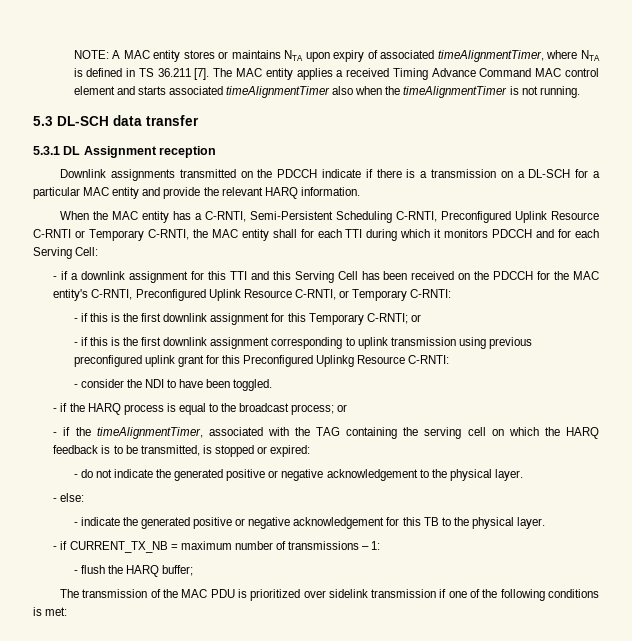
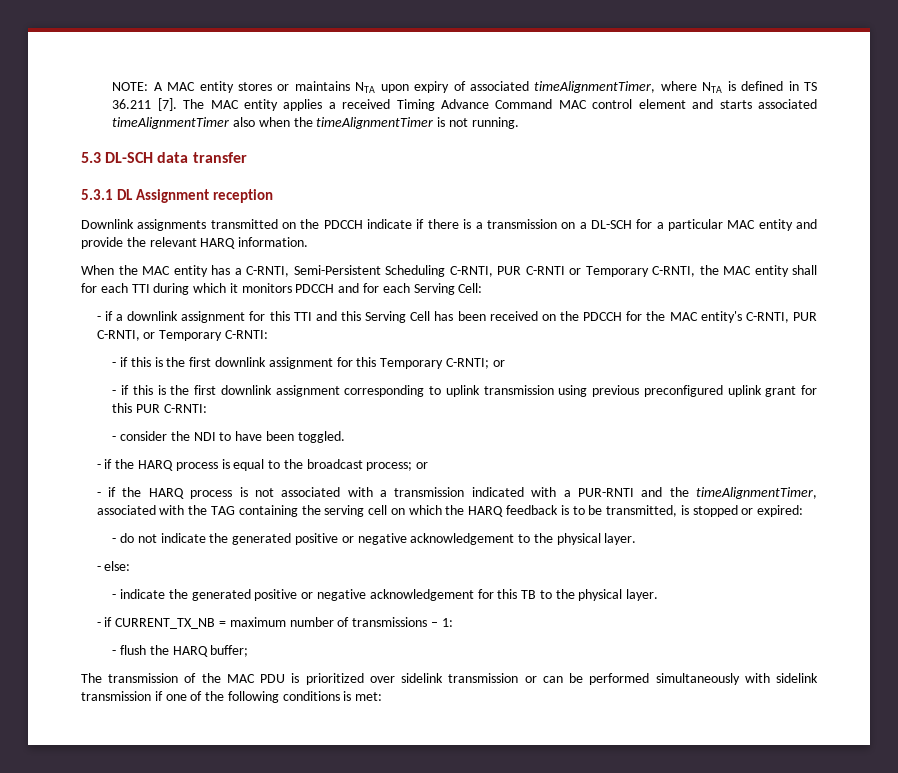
[441,211,599,223] Preconfigured Uplink Resource -> [497,266,521,275] PUR
[135,289,292,301] Preconfigured Uplink Resource -> [793,312,817,321] PUR
[243,355,406,367] Preconfigured Uplinkg Resource -> [136,404,161,413] PUR
(91, 431) none -> [148,487,689,499] HARQ process is not associated with a transmission indicated with a PUR-RNTI and the
(437, 593) none -> [524,673,819,685] [81,691,151,701] or can be performed simultaneously with sidelink transmission

